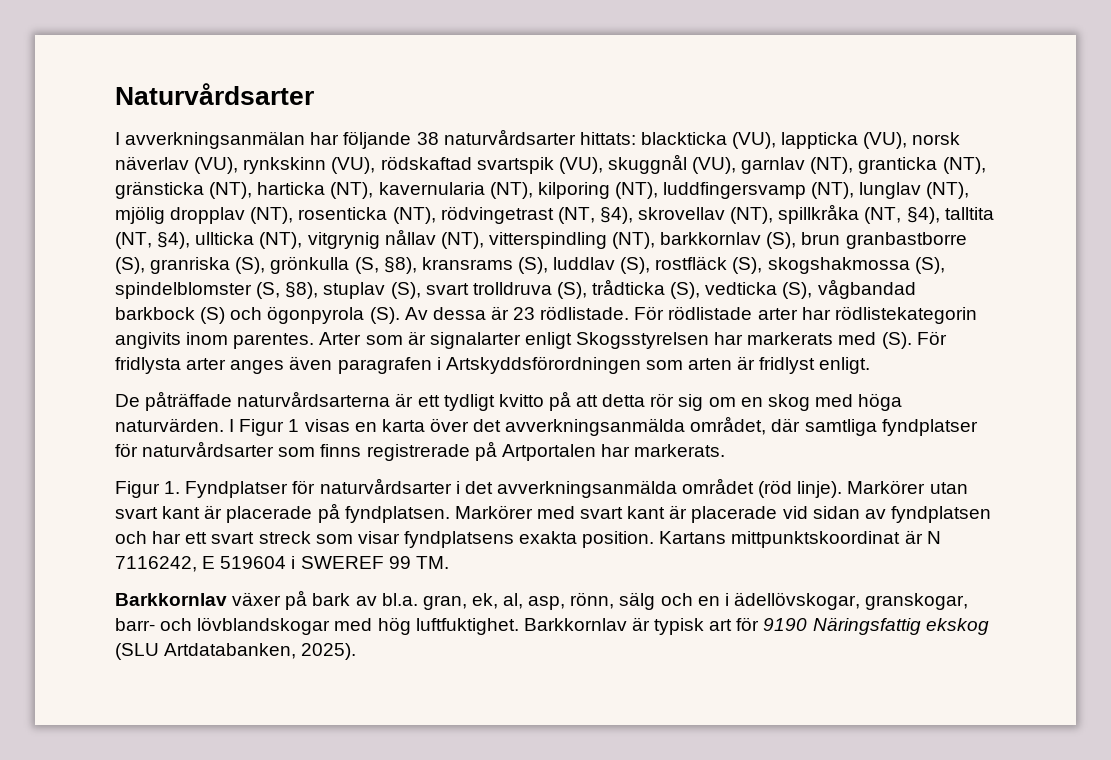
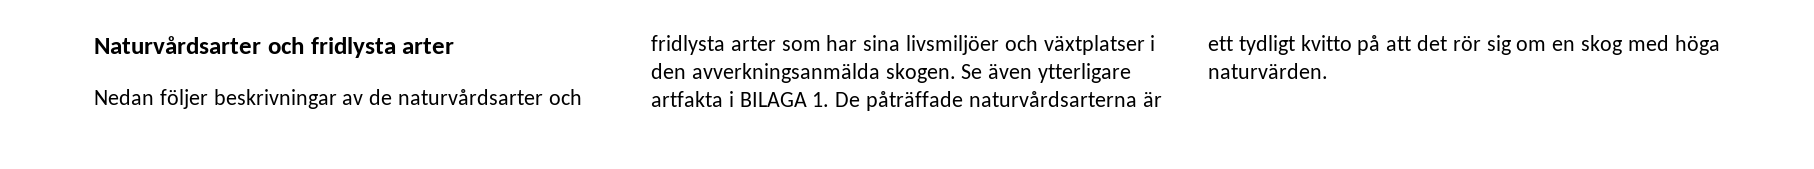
[115,129,961,149] [115,154,986,174] [115,181,970,199] [115,204,994,224] [115,229,967,249] [115,256,945,274] [115,279,916,299] [115,306,977,324] [115,331,947,349] [115,356,871,374] // I avverkningsanmälan har följande 38 naturvårdsarter hittats: blackticka (VU), lappticka (VU), norsk näverlav (VU), rynkskinn (VU), rödskaftad svartspik (VU), skuggnål (VU), garnlav (NT), granticka (NT), gränsticka (NT), harticka (NT), kavernularia (NT), kilporing (NT), luddfingersvamp (NT), lunglav (NT), mjölig dropplav (NT), rosenticka (NT), rödvingetrast (NT, §4), skrovellav (NT), spillkråka (NT, §4), talltita (NT, §4), ullticka (NT), vitgrynig nållav (NT), vitterspindling (NT), barkkornlav (S), brun granbastborre (S), granriska (S), grönkulla (S, §8), kransrams (S), luddlav (S), rostfläck (S), skogshakmossa (S), spindelblomster (S, §8), stuplav (S), svart trolldruva (S), trådticka (S), vedticka (S), vågbandad barkbock (S) och ögonpyrola (S). Av dessa är 23 rödlistade. För rödlistade arter har rödlistekategorin angivits inom parentes. Arter som är signalarter enligt Skogsstyrelsen har markerats med (S). För fridlysta arter anges även paragrafen i Artskyddsförordningen som arten är fridlyst enligt. // -> [267,37,455,58] [94,89,582,109] [651,35,1156,55] [651,63,1132,83] [651,91,830,107] och fridlysta arter // Nedan följer beskrivningar av de naturvårdsarter och fridlysta arter som har sina livsmiljöer och växtplatser i den avverkningsanmälda skogen. Se även ytterligare artfakta i BILAGA 1.
[602,394,646,407] detta -> [1417,35,1448,51] det
[229,416,978,436] [115,441,726,461] [115,478,968,498] [115,503,991,523] [115,530,941,548] [115,556,449,572] [115,590,969,610] [115,617,989,635] [115,643,357,660] I Figur 1 visas en karta över det avverkningsanmälda området, där samtliga fyndplatser för naturvårdsarter som finns registrerade på Artportalen har markerats. // Figur 1. Fyndplatser för naturvårdsarter i det avverkningsanmälda området (röd linje). Markörer utan svart kant är placerade på fyndplatsen. Markörer med svart kant är placerade vid sidan av fyndplatsen och har ett svart streck som visar fyndplatsens exakta position. Kartans mittpunktskoordinat är N 7116242, E 519604 i SWEREF 99 TM. // Barkkornlav växer på bark av bl.a. gran, ek, al, asp, rönn, sälg och en i ädellövskogar, granskogar, barr- och lövblandskogar med hög luftfuktighet. Barkkornlav är typisk art för 9190 Näringsfattig ekskog (SLU Artdatabanken, 2025). -> (1328, 71) none

